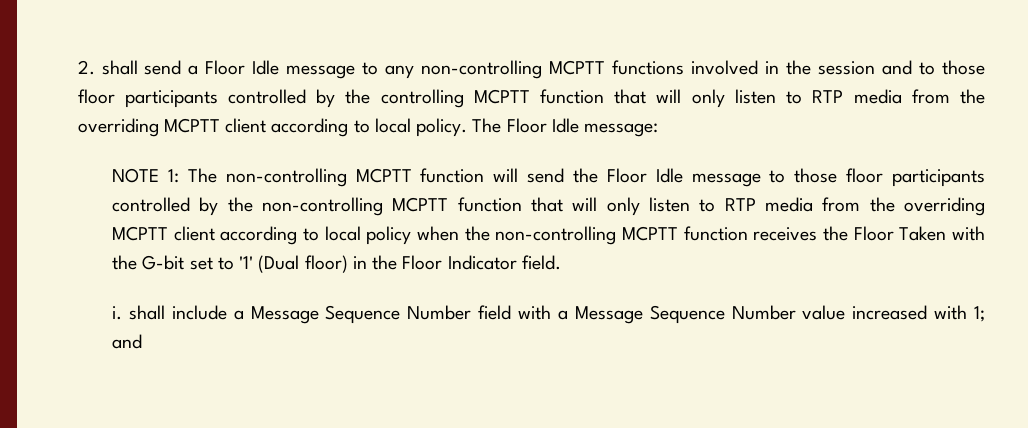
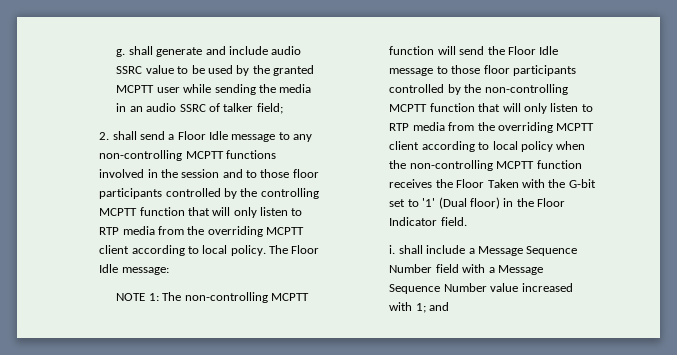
(77, 67) none -> [116,46,302,57] [116,65,315,76] [116,84,312,95] [116,103,283,114] g. shall generate and include audio SSRC value to be used by the granted MCPTT user while sending the media in an audio SSRC of talker field; //

